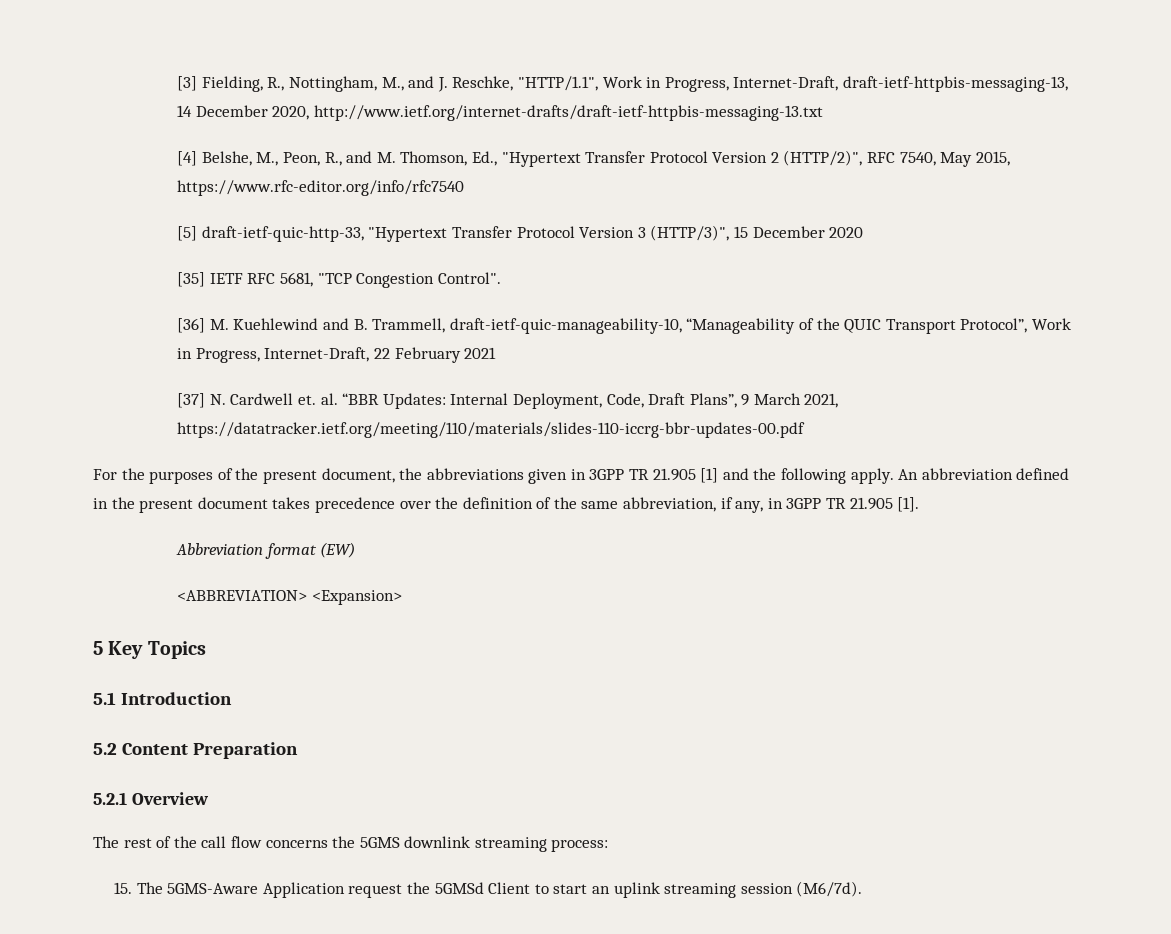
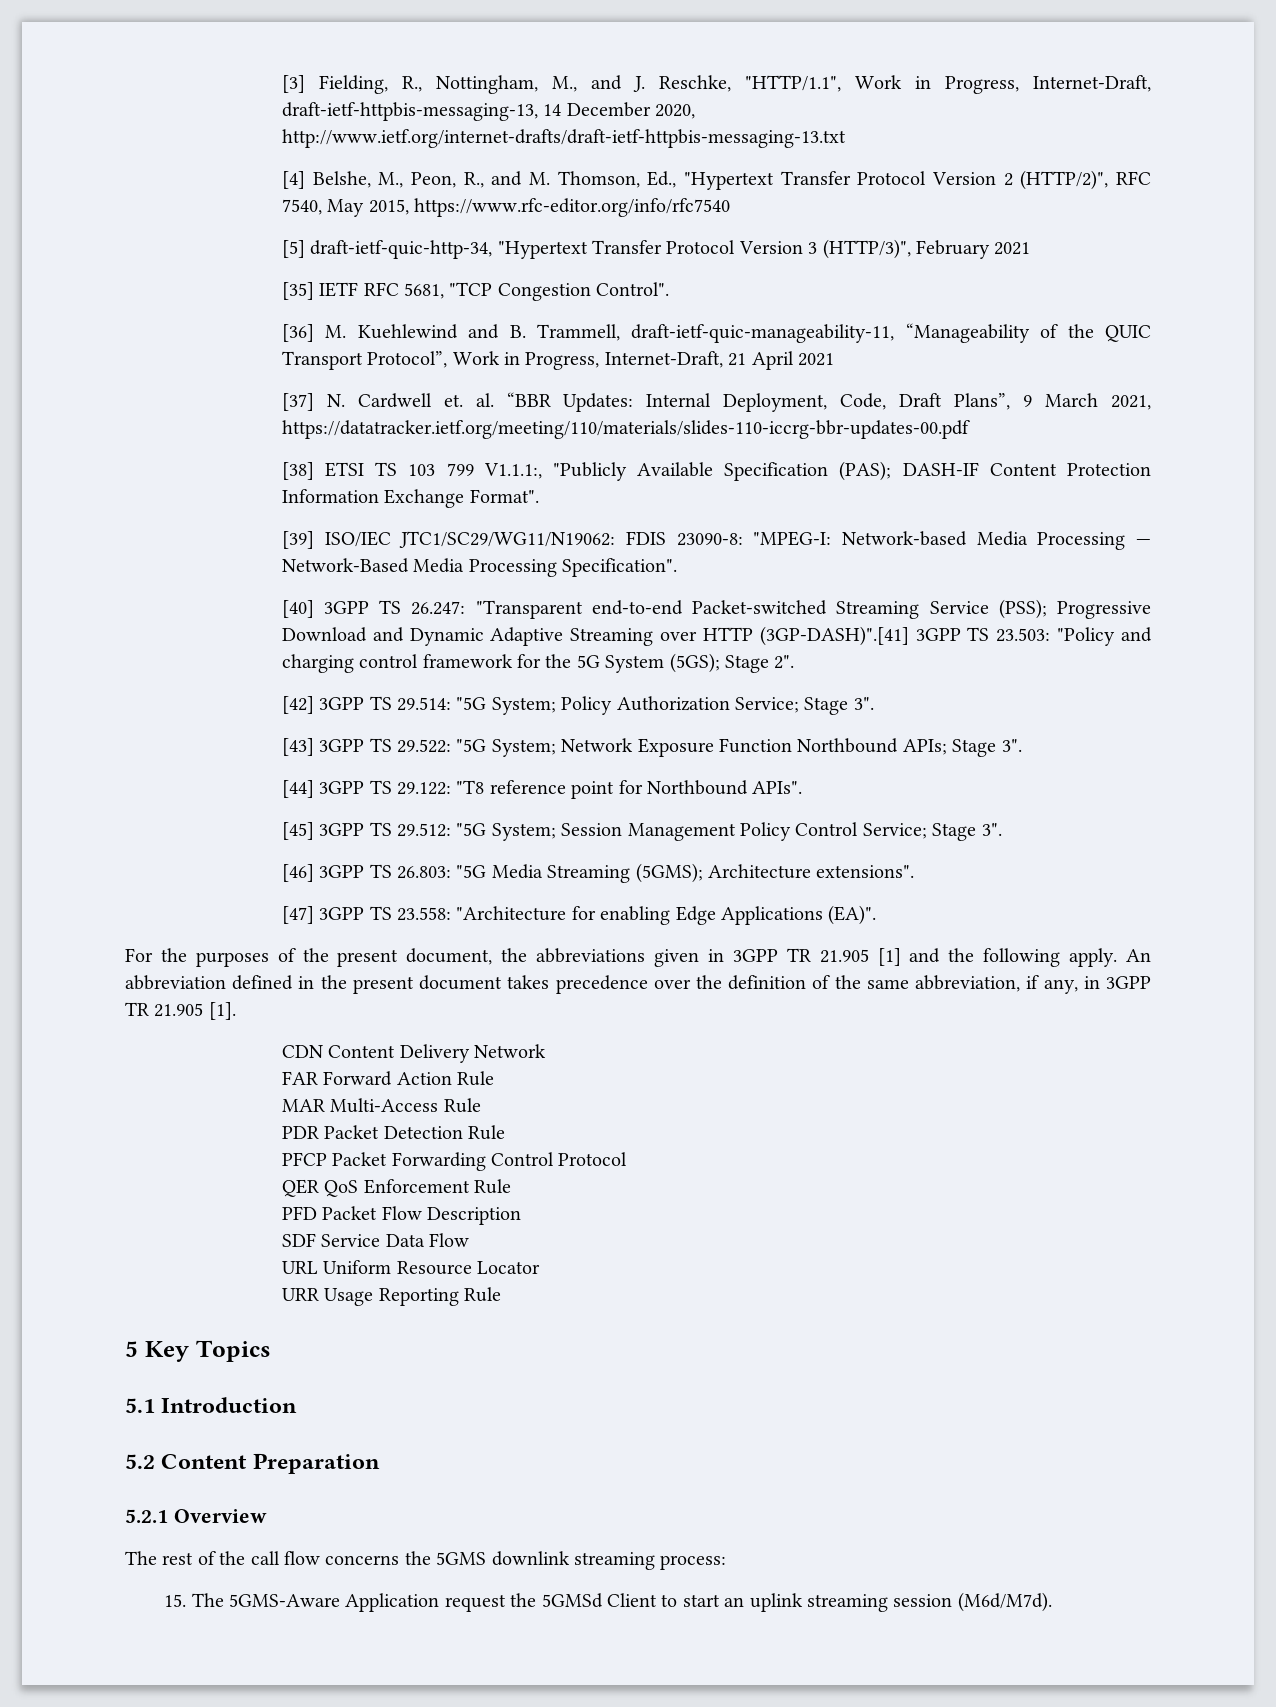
[201,226,364,242] draft-ietf-quic-http-33, -> [310,240,493,259] draft-ietf-quic-http-34,
[733,226,864,238] 15 December 2020 -> [916,240,1031,259] February 2021
[449,318,682,334] draft-ietf-quic-manageability-10, -> [631,324,895,343] draft-ietf-quic-manageability-11,
[373,347,461,363] 22 February -> [728,351,794,370] 21 April
(806, 430) none -> [281,461,1151,481] [281,489,539,508] [281,531,1151,550] [281,558,678,577] [281,599,1151,619] [281,626,1152,646] [281,653,795,673] [281,696,874,715] [281,738,1022,757] [281,780,803,799] [281,822,1002,841] [281,863,915,883] [281,905,877,925] // [38] ETSI TS 103 799 V1.1.1:, "Publicly Available Specification (PAS); DASH-IF Content Protection Information Exchange Format". // [39] ISO/IEC JTC1/SC29/WG11/N19062: FDIS 23090-8: "MPEG-I: Network-based Media Processing — Network-Based Media Processing Specification". // [40] 3GPP TS 26.247: "Transparent end-to-end Packet-switched Streaming Service (PSS); Progressive Download and Dynamic Adaptive Streaming over HTTP (3GP-DASH)".[41] 3GPP TS 23.503: "Policy and charging control framework for the 5G System (5GS); Stage 2". // [42] 3GPP TS 29.514: "5G System; Policy Authorization Service; Stage 3". // [43] 3GPP TS 29.522: "5G System; Network Exposure Function Northbound APIs; Stage 3". // [44] 3GPP TS 29.122: "T8 reference point for Northbound APIs". // [45] 3GPP TS 29.512: "5G System; Session Management Policy Control Service; Stage 3". // [46] 3GPP TS 26.803: "5G Media Streaming (5GMS); Architecture extensions". // [47] 3GPP TS 23.558: "Architecture for enabling Edge Applications (EA)".
[176,542,356,559] [177,590,402,605] Abbreviation format (EW) // <ABBREVIATION> <Expansion> -> [281,1044,547,1063] [281,1071,495,1086] [281,1098,481,1113] [281,1125,506,1140] [281,1152,628,1171] [281,1179,512,1197] [281,1206,522,1225] [281,1233,470,1247] [281,1260,541,1275] [281,1287,502,1306] CDN Content Delivery Network // FAR Forward Action Rule // MAR Multi-Access Rule // PDR Packet Detection Rule // PFCP Packet Forwarding Control Protocol // QER QoS Enforcement Rule // PFD Packet Flow Description // SDF Service Data Flow // URL Uniform Resource Locator // URR Usage Reporting Rule
[796,881,863,897] (M6/7d). -> [957,1592,1052,1612] (M6d/M7d).

